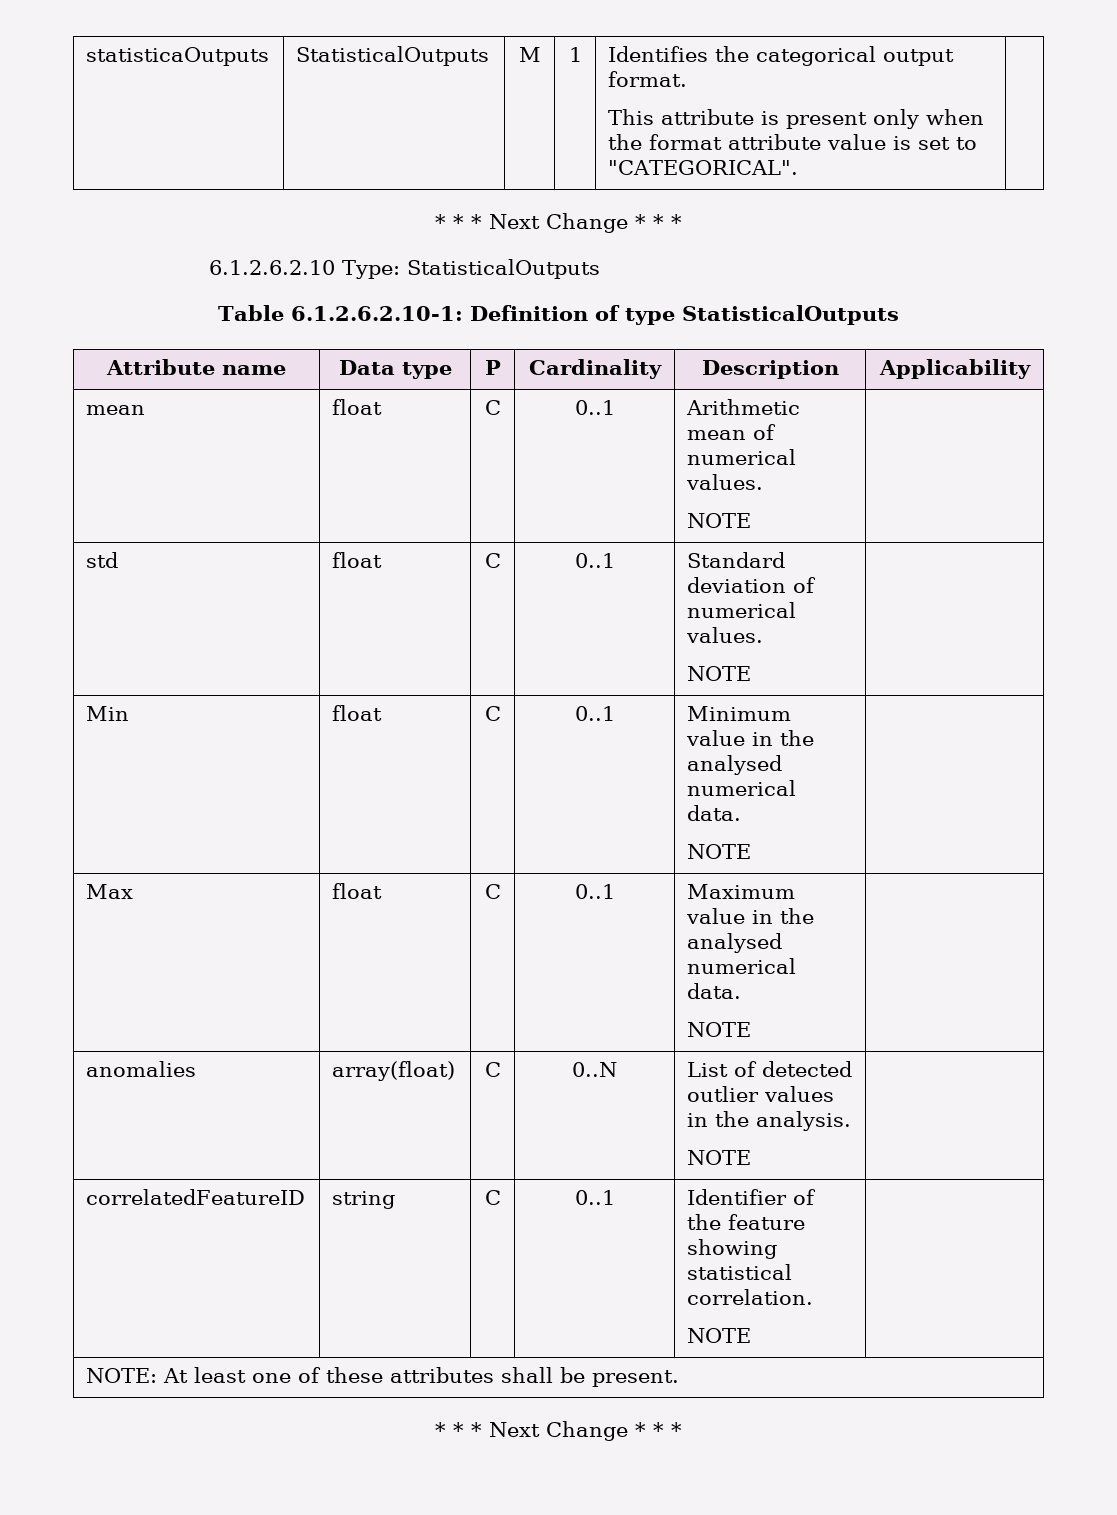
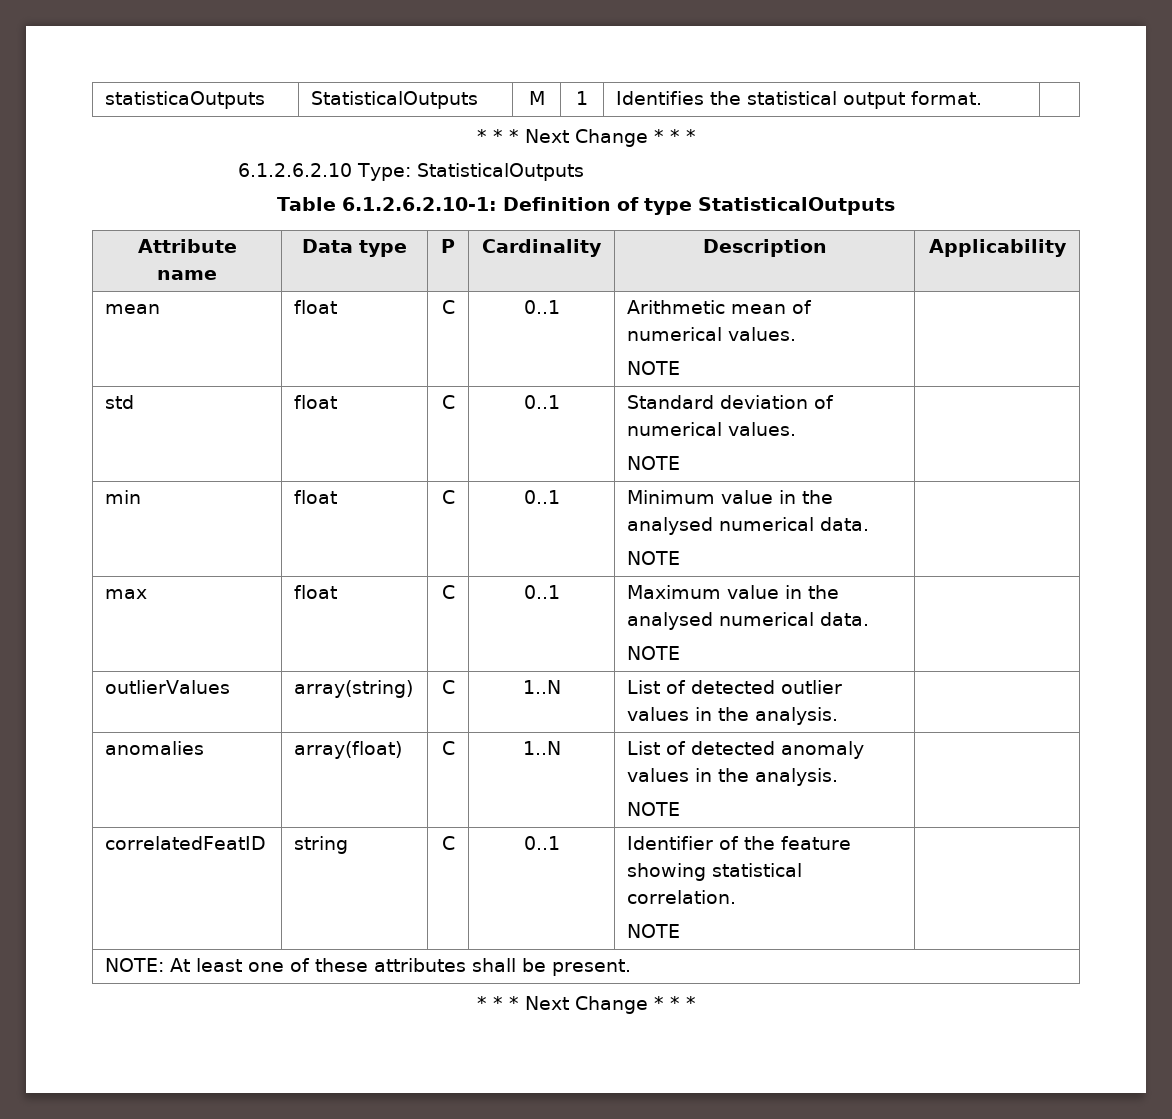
[756,46,877,66] categorical -> [747,91,838,105] statistical
[608,109,985,129] [608,134,978,150] [608,160,799,175] // This attribute is present only when the format attribute value is set to "CATEGORICAL". -> (983, 98) none
[86,706,130,721] Min -> [105,490,142,504] min
[86,884,134,899] Max -> [105,589,148,599] max
[86,1061,197,1077] [332,1061,456,1081] [484,1062,501,1077] [572,1062,617,1077] anomalies | array(float) | C | 0..N -> [105,680,231,694] [294,680,414,698] [441,680,455,694] [522,680,561,694] outlierValues | array(string) | C | 1..N
[687,1150,752,1165] [86,1189,306,1205] // NOTE | // correlatedFeatureID -> [105,741,205,755] [294,741,403,759] [441,741,455,755] [522,741,561,755] [627,741,865,759] [627,768,839,786] [627,802,681,816] [105,836,267,850] | // anomalies | array(float) | C | 1..N | List of detected anomaly values in the analysis. // NOTE | // correlatedFeatID

